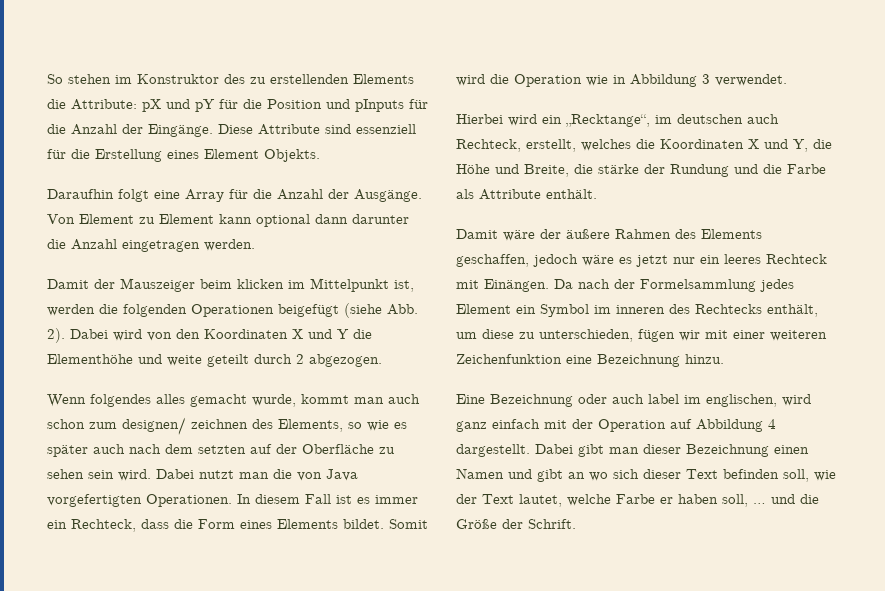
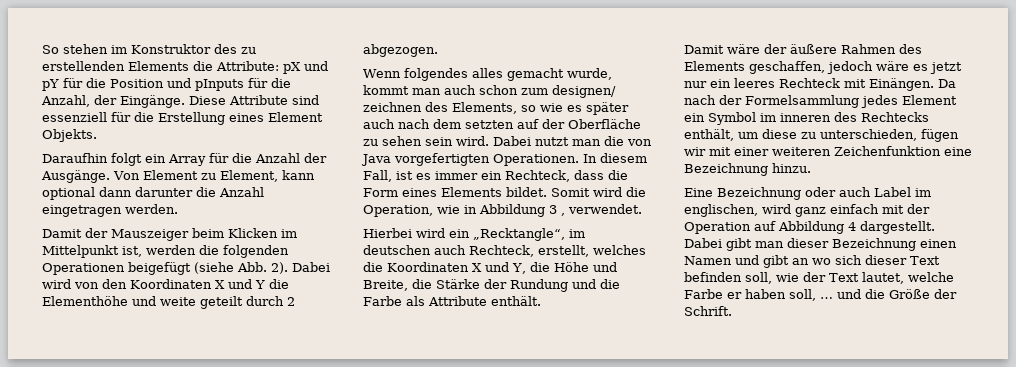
[71,124,117,135] Anzahl -> [41,95,90,107] Anzahl,
[154,190,180,199] eine -> [145,154,166,163] ein
[159,214,214,224] Element -> [219,170,278,182] Element,
[237,279,284,289] klicken -> [228,228,278,238] Klicken
[305,494,331,504] Fall -> [363,170,392,182] Fall,
[514,74,582,87] Operation -> [363,205,433,217] Operation,
(710, 79) none -> [561,213,565,216] ,
[566,114,650,127] „Recktange“, -> [473,228,565,241] „Recktangle“,
[598,164,639,174] stärke -> [436,279,480,289] Stärke
[648,394,679,404] label -> [874,187,911,197] Label

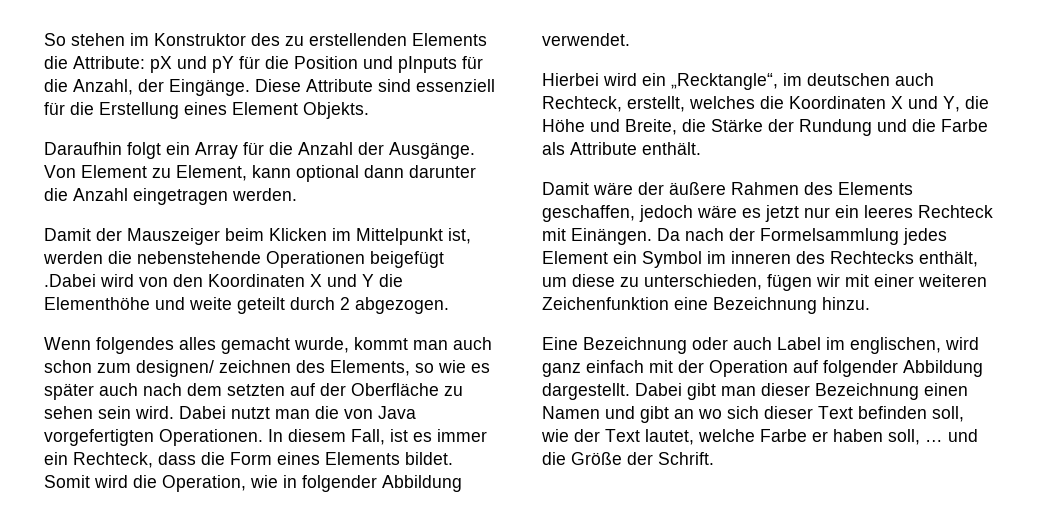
[223,245,289,258] folgenden -> [137,251,261,264] nebenstehende
[194,262,330,274] (siehe Abb. 2). Dabei -> [44,274,96,287] .Dabei
[479,204,565,217] Abbildung 3 , -> [302,475,462,492] folgender Abbildung
[778,221,856,234] Abbildung 4 -> [823,360,983,377] folgender Abbildung

